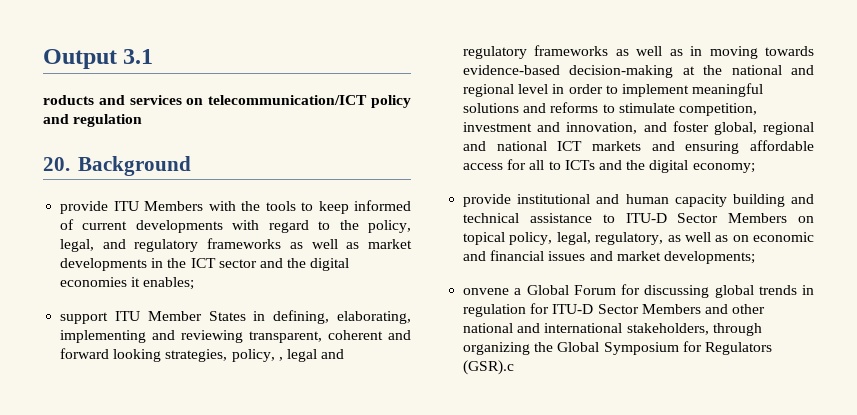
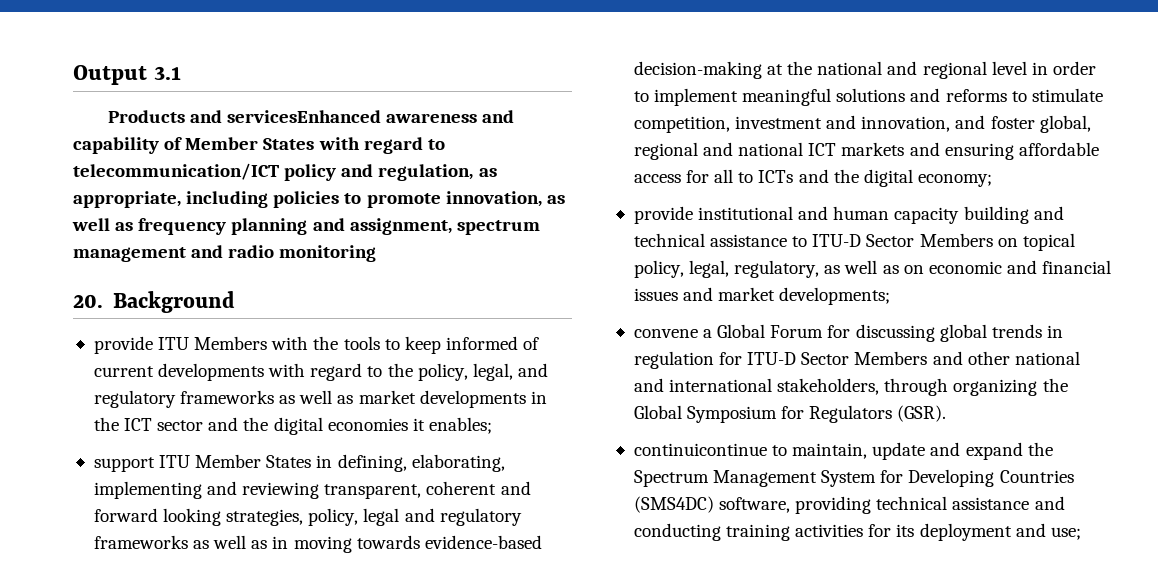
[43,95,412,108] [43,114,143,127] roducts and services on telecommunication/ICT policy and regulation -> [107,110,515,123] [73,137,445,154] [73,163,497,181] [73,191,565,208] [72,218,540,235] [73,245,377,262] Products and servicesEnhanced awareness and capability of Member States with regard to telecommunication/ICT policy and regulation, as appropriate, including policies to promote innovation, as well as frequency planning and assignment, spectrum management and radio monitoring
[278,357,283,361] , -> (359, 517) none
[463,288,510,295] onvene -> [633,329,698,338] convene
[463,360,515,375] (GSR).c -> [897,405,947,422] [633,442,1053,460] [633,469,1074,487] [633,496,1065,514] [633,523,1081,541] (GSR). // continuicontinue to maintain, update and expand the Spectrum Management System for Developing Countries (SMS4DC) software, providing technical assistance and conducting training activities for its deployment and use;

